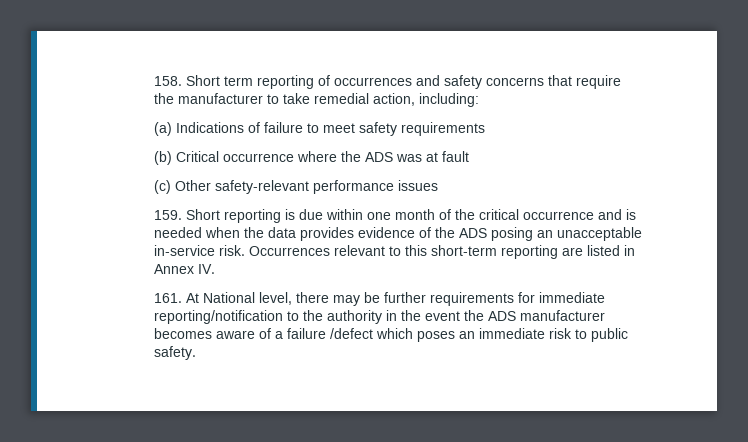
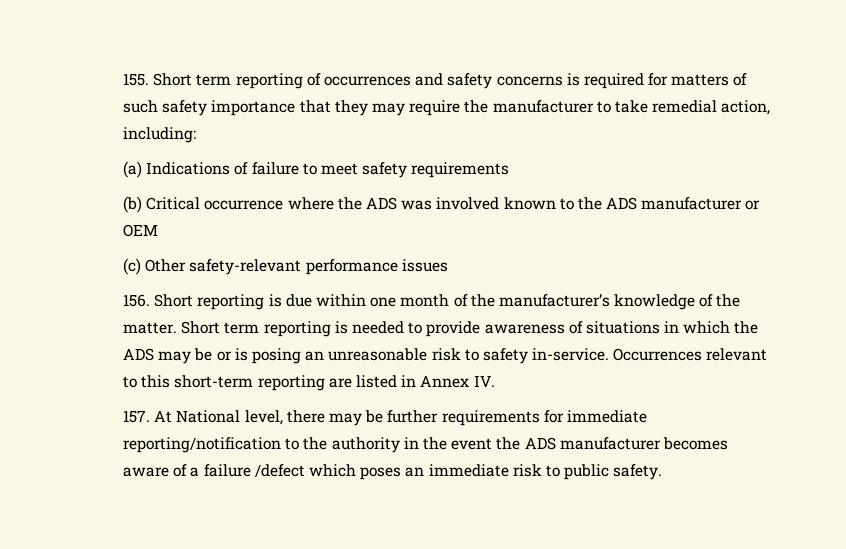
[153,76,182,86] 158. -> [123,73,150,86] 155.
[547,75,572,86] that -> [566,73,748,89] [123,100,405,116] is required for matters of such safety importance that they may
[425,151,469,162] at fault -> [436,197,761,210] [123,224,159,237] involved known to the ADS manufacturer or OEM
[153,210,182,220] 159. -> [123,294,151,307] 156.
[478,209,636,220] [153,227,642,241] [153,245,245,256] critical occurrence and is needed when the data provides evidence of the ADS posing an unacceptable in-service risk. -> [498,294,741,310] [123,321,759,337] [123,348,610,364] manufacturer’s knowledge of the matter. Short term reporting is needed to provide awareness of situations in which the ADS may be or is posing an unreasonable risk to safety in-service.
[153,293,182,303] 161. -> [123,410,151,423] 157.

